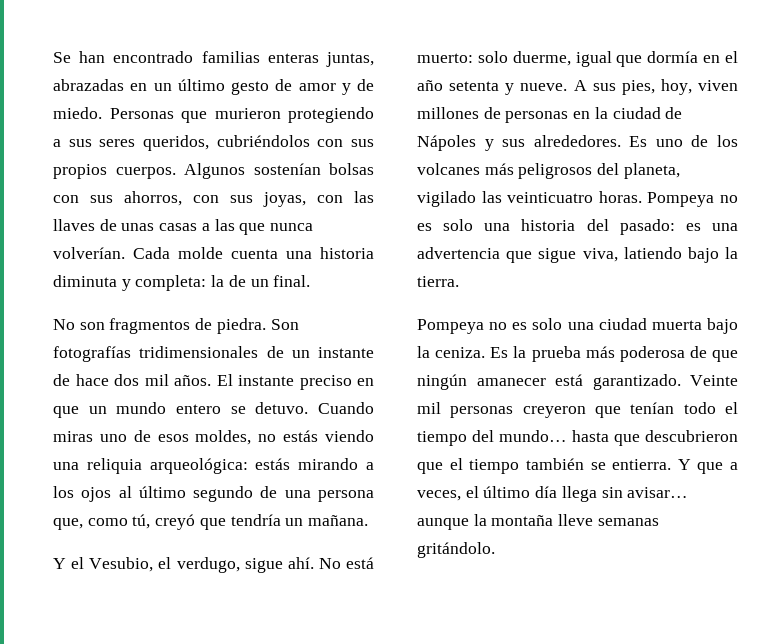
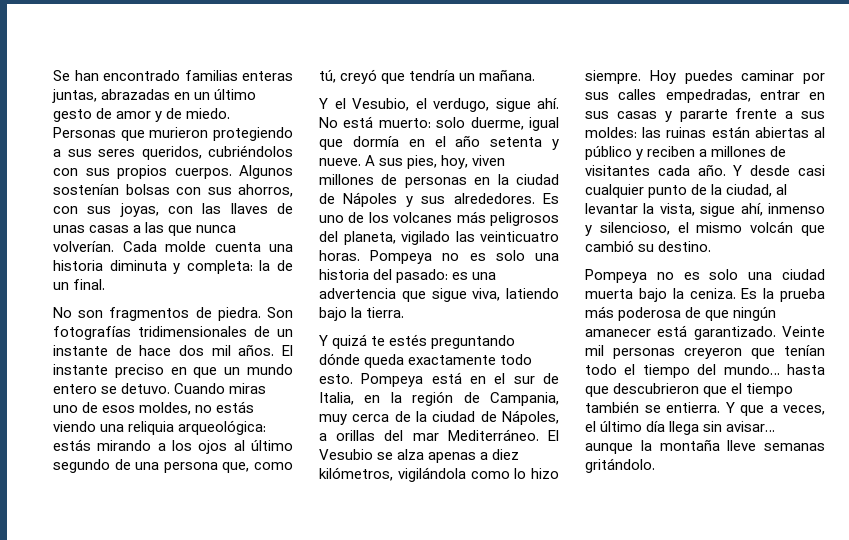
(459, 281) none -> [319,334,516,349] [319,353,533,368] [319,372,559,387] [319,391,559,406] [319,410,559,425] [319,429,559,441] [319,449,520,463] [319,467,559,482] [585,70,825,84] [585,89,825,103] [585,108,825,122] [585,126,825,138] [585,146,787,160] [585,164,825,176] [585,184,788,198] [585,203,825,217] [585,221,825,236] [585,240,712,252] // Y quizá te estés preguntando dónde queda exactamente todo esto. Pompeya está en el sur de Italia, en la región de Campania, muy cerca de la ciudad de Nápoles, a orillas del mar Mediterráneo. El Vesubio se alza apenas a diez kilómetros, vigilándola como lo hizo siempre. Hoy puedes caminar por sus calles empedradas, entrar en sus casas y pararte frente a sus moldes: las ruinas están abiertas al público y reciben a millones de visitantes cada año. Y desde casi cualquier punto de la ciudad, al levantar la vista, sigue ahí, inmenso y silencioso, el mismo volcán que cambió su destino.

